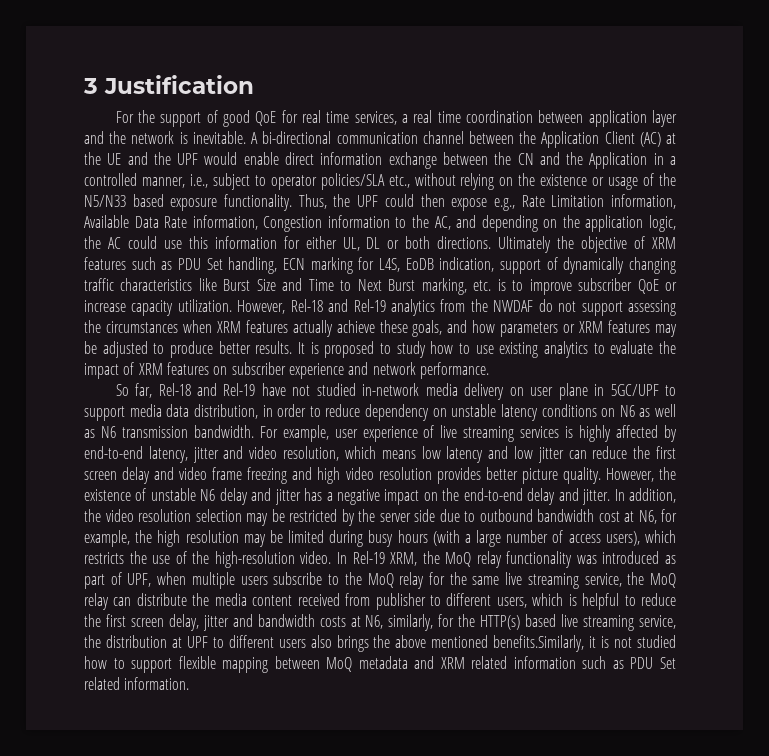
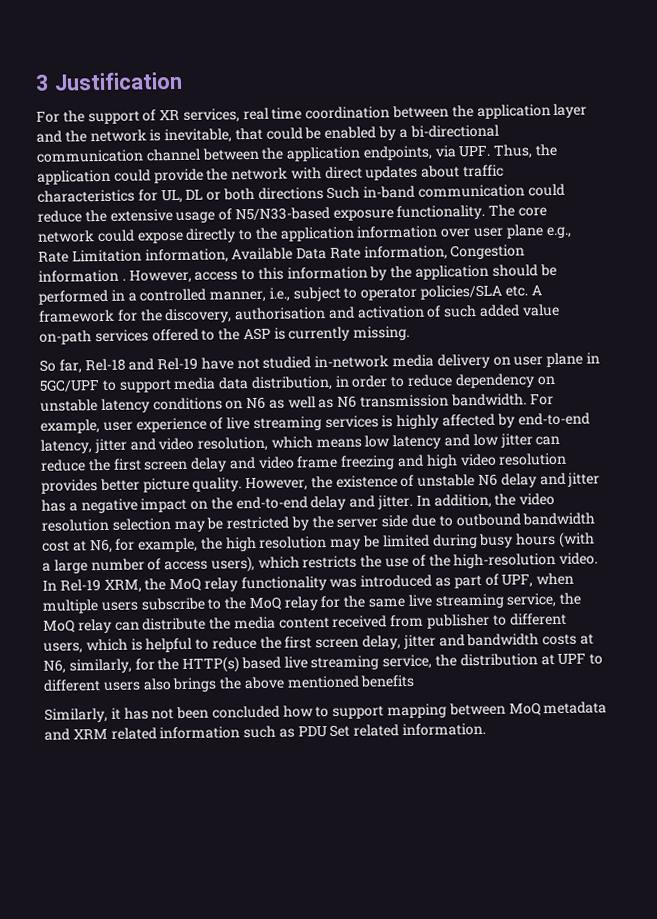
[222,110,408,127] good QoE for real time services, a -> [159,108,240,123] XR services,
(584, 116) none -> [451,105,474,118] the
[192,131,259,144] inevitable. A -> [164,126,408,144] inevitable, that could be enabled by a
[541,131,676,148] [84,152,676,169] [84,173,676,190] [84,194,488,211] Application Client (AC) at the UE and the UPF would enable direct information exchange between the CN and the Application in a controlled manner, i.e., subject to operator policies/SLA etc., without relying on the existence or usage of the N5/N33 based exposure functionality. Thus, the UPF could then expose -> [286,143,558,162] [37,164,505,185] [37,183,565,204] [37,204,548,224] [37,224,544,244] application endpoints, via UPF. Thus, the application could provide the network with direct updates about traffic characteristics for UL, DL or both directions Such in-band communication could reduce the extensive usage of N5/N33-based exposure functionality. The core network could expose directly to the application information over user plane
[395,215,676,232] [84,236,676,253] [84,257,677,274] [84,278,677,295] [84,299,677,316] [84,320,678,337] [84,341,676,358] [84,362,489,379] to the AC, and depending on the application logic, the AC could use this information for either UL, DL or both directions. Ultimately the objective of XRM features such as PDU Set handling, ECN marking for L4S, EoDB indication, support of dynamically changing traffic characteristics like Burst Size and Time to Next Burst marking, etc. is to improve subscriber QoE or increase capacity utilization. However, Rel-18 and Rel-19 analytics from the NWDAF do not support assessing the circumstances when XRM features actually achieve these goals, and how parameters or XRM features may be adjusted to produce better results. It is proposed to study how to use existing analytics to evaluate the impact of XRM features on subscriber experience and network performance. -> [121,263,557,284] [38,284,542,305] [39,303,560,324] [39,325,411,345] . However, access to this information by the application should be performed in a controlled manner, i.e., subject to operator policies/SLA etc. A framework for the discovery, authorisation and activation of such added value on-path services offered to the ASP is currently missing.
[493,635,676,652] benefits.Similarly, it is not studied -> [360,674,416,688] [44,705,280,723] benefits // Similarly, it has not been concluded
[178,656,216,669] flexible -> (385, 712) none

